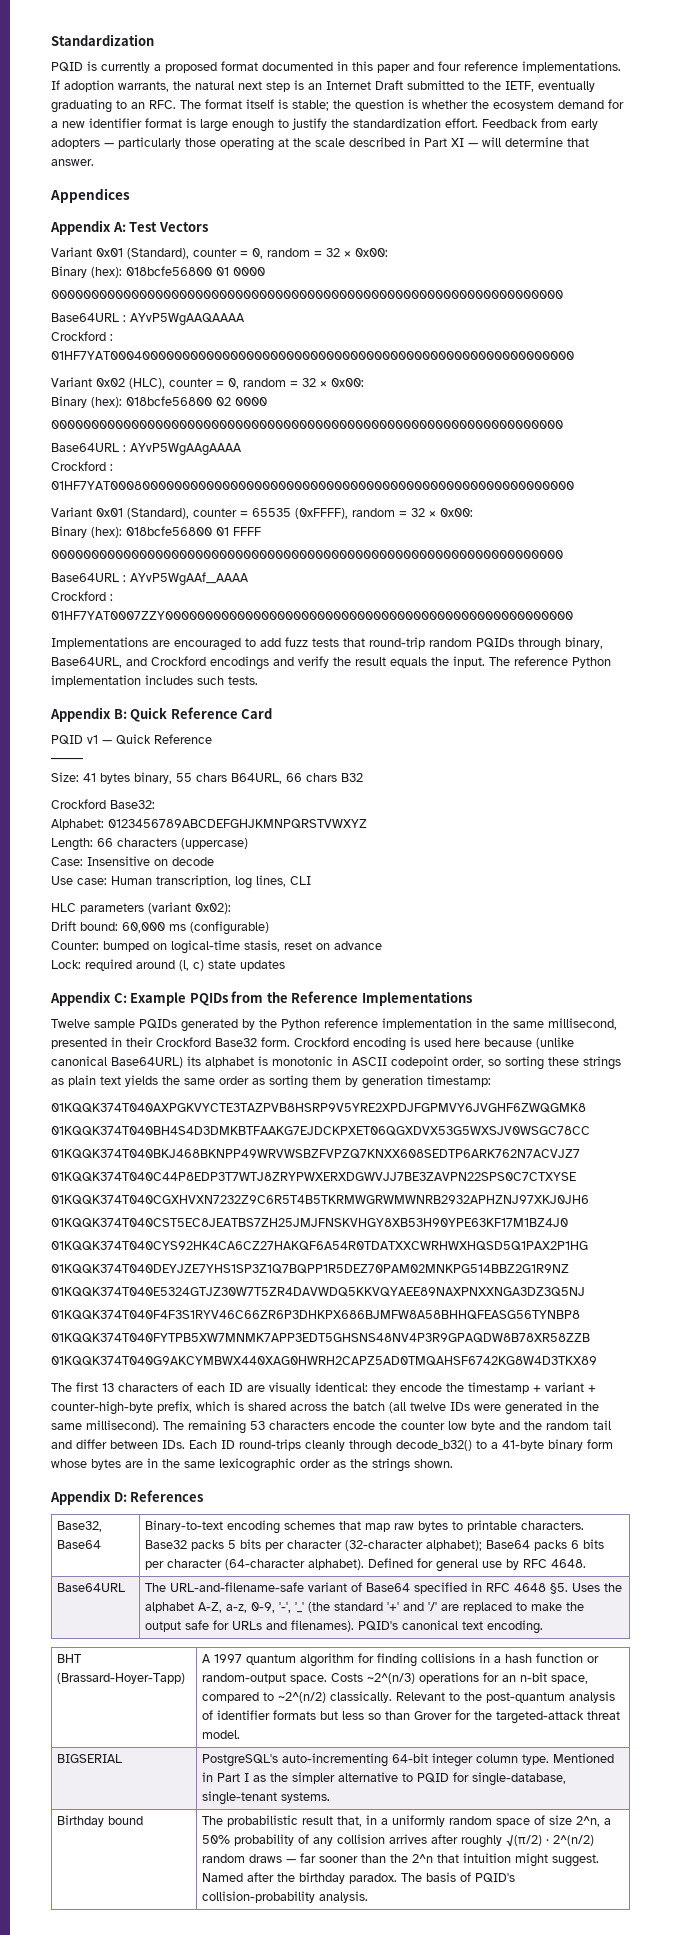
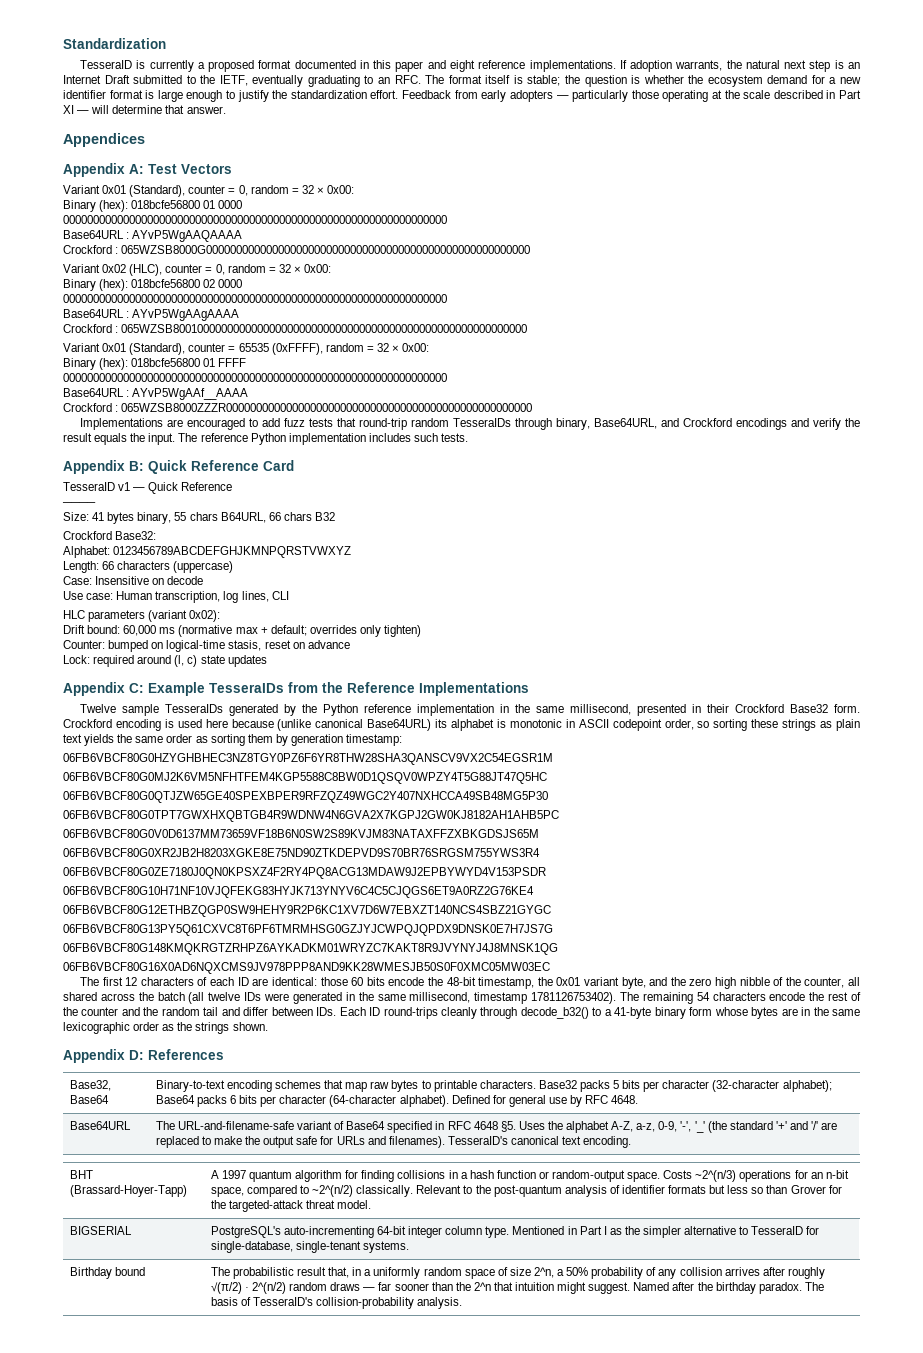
[51,62,83,72] PQID -> [80,60,133,69] TesseraID
[438,61,461,71] four -> [450,60,476,72] eight
[51,351,574,360] 01HF7YAT0004000000000000000000000000000000000000000000000000000000 -> [121,245,531,254] 065WZSB8000G000000000000000000000000000000000000000000000000000000
[51,481,574,490] 01HF7YAT0008000000000000000000000000000000000000000000000000000000 -> [121,324,528,333] 065WZSB80010000000000000000000000000000000000000000000000000000000
[51,611,573,620] 01HF7YAT0007ZZY000000000000000000000000000000000000000000000000000 -> [121,403,533,412] 065WZSB8000ZZZR000000000000000000000000000000000000000000000000000
[476,638,514,648] PQIDs -> [453,418,512,427] TesseraIDs
[51,735,83,745] PQID -> [63,482,115,491] TesseraID
[190,921,269,935] (configurable) -> [178,625,422,637] (normative max + default; overrides only tighten)
[189,993,228,1006] PQIDs -> [209,683,284,693] TesseraIDs
[139,1019,177,1029] PQIDs -> [165,704,224,713] TesseraIDs
[51,1103,586,1113] [51,1126,590,1136] [51,1149,580,1159] [51,1172,576,1182] [51,1195,589,1205] [51,1218,568,1228] [51,1241,588,1251] [51,1264,569,1274] [51,1287,585,1297] [51,1310,580,1320] [51,1333,590,1343] [51,1356,597,1366] 01KQQK374T040AXPGKVYCTE3TAZPVB8HSRP9V5YRE2XPDJFGPMVY6JVGHF6ZWQGMK8 // 01KQQK374T040BH4S4D3DMKBTFAAKG7EJDCKPXET06QGXDVX53G5WXSJV0WSGC78CC // 01KQQK374T040BKJ468BKNPP49WRVWSBZFVPZQ7KNXX608SEDTP6ARK762N7ACVJZ7 // 01KQQK374T040C44P8EDP3T7WTJ8ZRYPWXERXDGWVJJ7BE3ZAVPN22SPS0C7CTXYSE // 01KQQK374T040CGXHVXN7232Z9C6R5T4B5TKRMWGRWMWNRB2932APHZNJ97XKJ0JH6 // 01KQQK374T040CST5EC8JEATBS7ZH25JMJFNSKVHGY8XB53H90YPE63KF17M1BZ4J0 // 01KQQK374T040CYS92HK4CA6CZ27HAKQF6A54R0TDATXXCWRHWXHQSD5Q1PAX2P1HG // 01KQQK374T040DEYJZE7YHS1SP3Z1Q7BQPP1R5DEZ70PAM02MNKPG514BBZ2G1R9NZ // 01KQQK374T040E5324GTJZ30W7T5ZR4DAVWDQ5KKVQYAEE89NAXPNXXNGA3DZ3Q5NJ // 01KQQK374T040F4F3S1RYV46C66ZR6P3DHKPX686BJMFW8A58BHHQFEASG56TYNBP8 // 01KQQK374T040FYTPB5XW7MNMK7APP3EDT5GHSNS48NV4P3R9GPAQDW8B78XR58ZZB // 01KQQK374T040G9AKCYMBWX440XAG0HWRH2CAPZ5AD0TMQAHSF6742KG8W4D3TKX89 -> [63,753,553,765] [63,772,547,784] [63,791,548,803] [63,810,559,822] [63,829,539,838] [63,848,540,857] [63,867,546,879] [63,886,534,898] [63,905,551,917] [63,924,553,936] [63,943,558,955] [63,962,550,974] 06FB6VBCF80G0HZYGHBHEC3NZ8TGY0PZ6F6YR8THW28SHA3QANSCV9VX2C54EGSR1M // 06FB6VBCF80G0MJ2K6VM5NFHTFEM4KGP5588C8BW0D1QSQV0WPZY4T5G88JT47Q5HC // 06FB6VBCF80G0QTJZW65GE40SPEXBPER9RFZQZ49WGC2Y407NXHCCA49SB48MG5P30 // 06FB6VBCF80G0TPT7GWXHXQBTGB4R9WDNW4N6GVA2X7KGPJ2GW0KJ8182AH1AHB5PC // 06FB6VBCF80G0V0D6137MM73659VF18B6N0SW2S89KVJM83NATAXFFZXBKGDSJS65M // 06FB6VBCF80G0XR2JB2H8203XGKE8E75ND90ZTKDEPVD9S70BR76SRGSM755YWS3R4 // 06FB6VBCF80G0ZE7180J0QN0KPSXZ4F2RY4PQ8ACG13MDAW9J2EPBYWYD4V153PSDR // 06FB6VBCF80G10H71NF10VJQFEKG83HYJK713YNYV6C4C5CJQGS6ET9A0RZ2G76KE4 // 06FB6VBCF80G12ETHBZQGP0SW9HEHY9R2P6KC1XV7D6W7EBXZT140NCS4SBZ21GYGC // 06FB6VBCF80G13PY5Q61CXVC8T6PF6TMRMHSG0GZJYJCWPQJQPDX9DNSK0E7H7JS7G // 06FB6VBCF80G148KMQKRGTZRHPZ6AYKADKM01WRYZC7KAKT8R9JVYNYJ4J8MNSK1QG // 06FB6VBCF80G16X0AD6NQXCMS9JV978PPP8AND9KK28WMESJB50S0F0XMC05MW03EC
[102,1383,114,1392] 13 -> [125,977,138,986] 12
[269,1382,596,1394] [51,1401,244,1415] visually identical: they encode the timestamp + variant + counter-high-byte prefix, which is -> [271,977,860,989] identical: those 60 bits encode the 48-bit timestamp, the 0x01 variant byte, and the zero high nibble of the counter, all
[86,1420,159,1432] millisecond). -> [409,992,617,1004] millisecond, timestamp 1781126753402).
[250,1421,265,1430] 53 -> [696,992,710,1001] 54
[401,1421,495,1432] counter low byte -> [828,992,862,1001] [63,1007,119,1016] rest of the counter
[358,1621,399,1631] PQID's -> [447,1136,508,1145] TesseraID's
[417,1773,450,1783] PQID -> [751,1226,804,1235] TesseraID
[475,1873,516,1883] PQID's -> [253,1297,314,1306] TesseraID's

